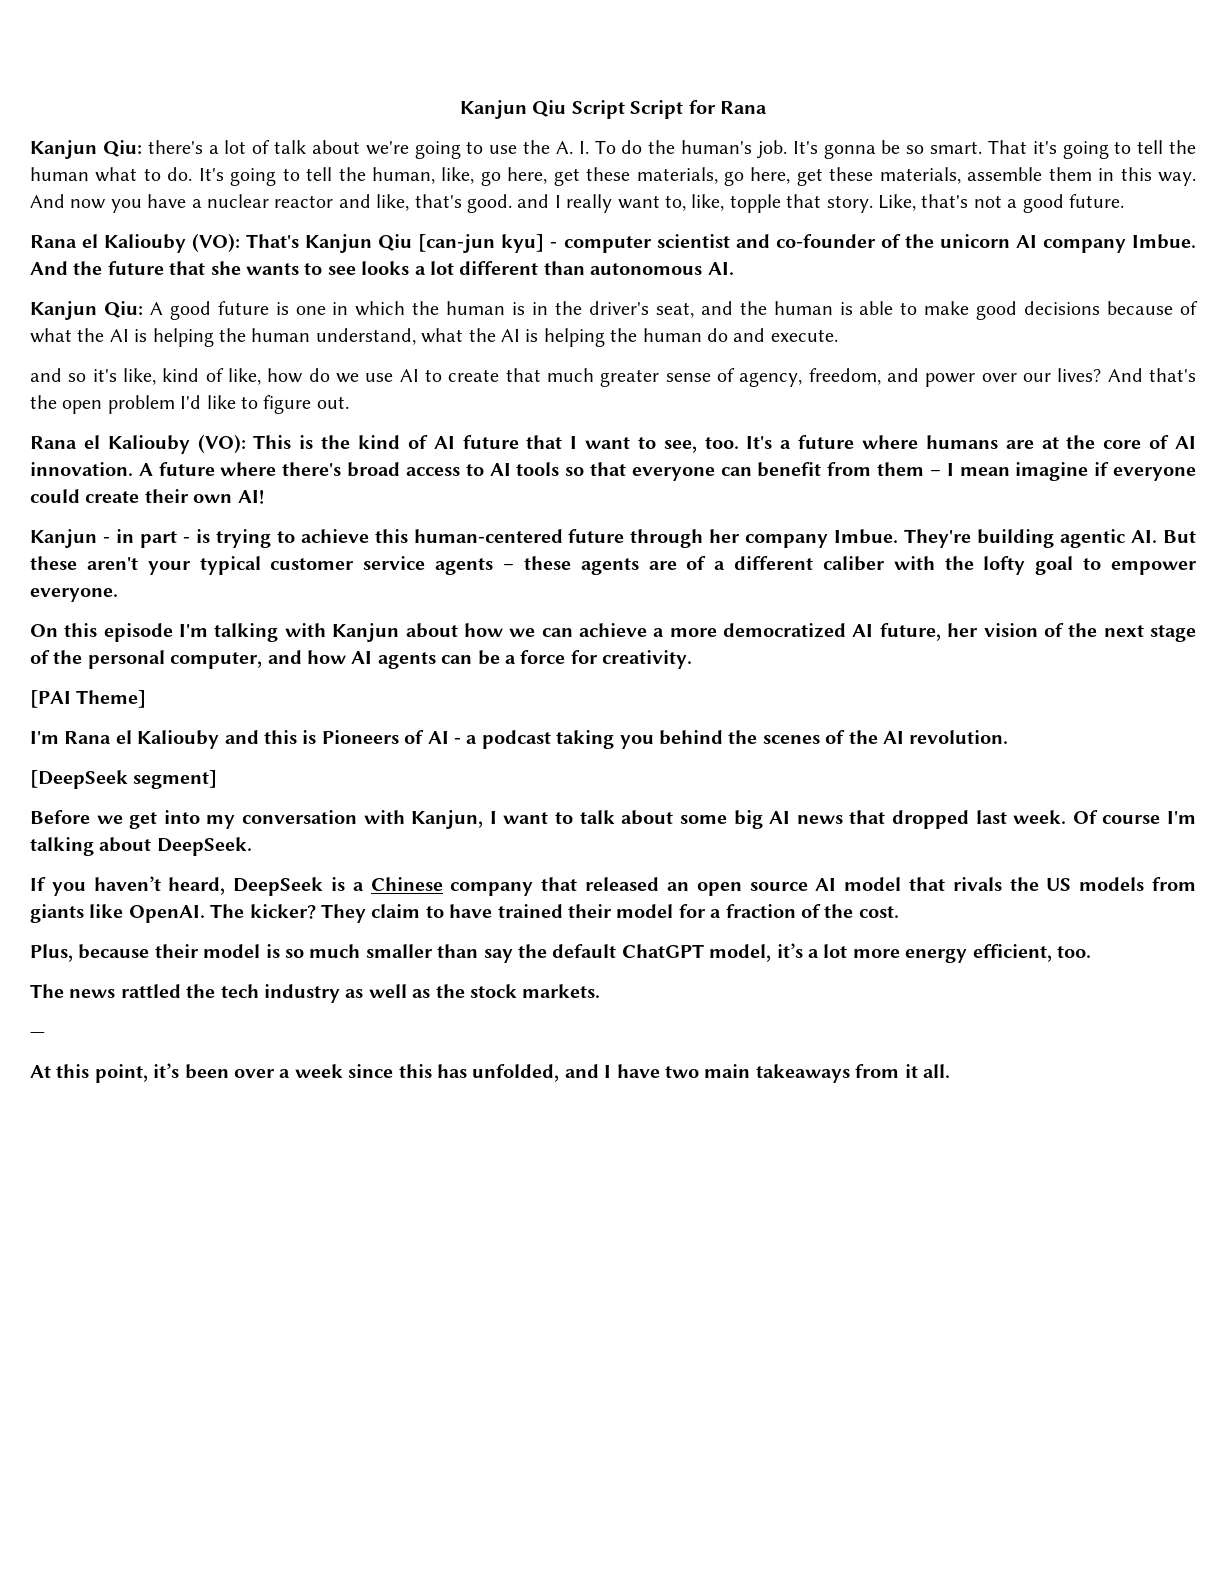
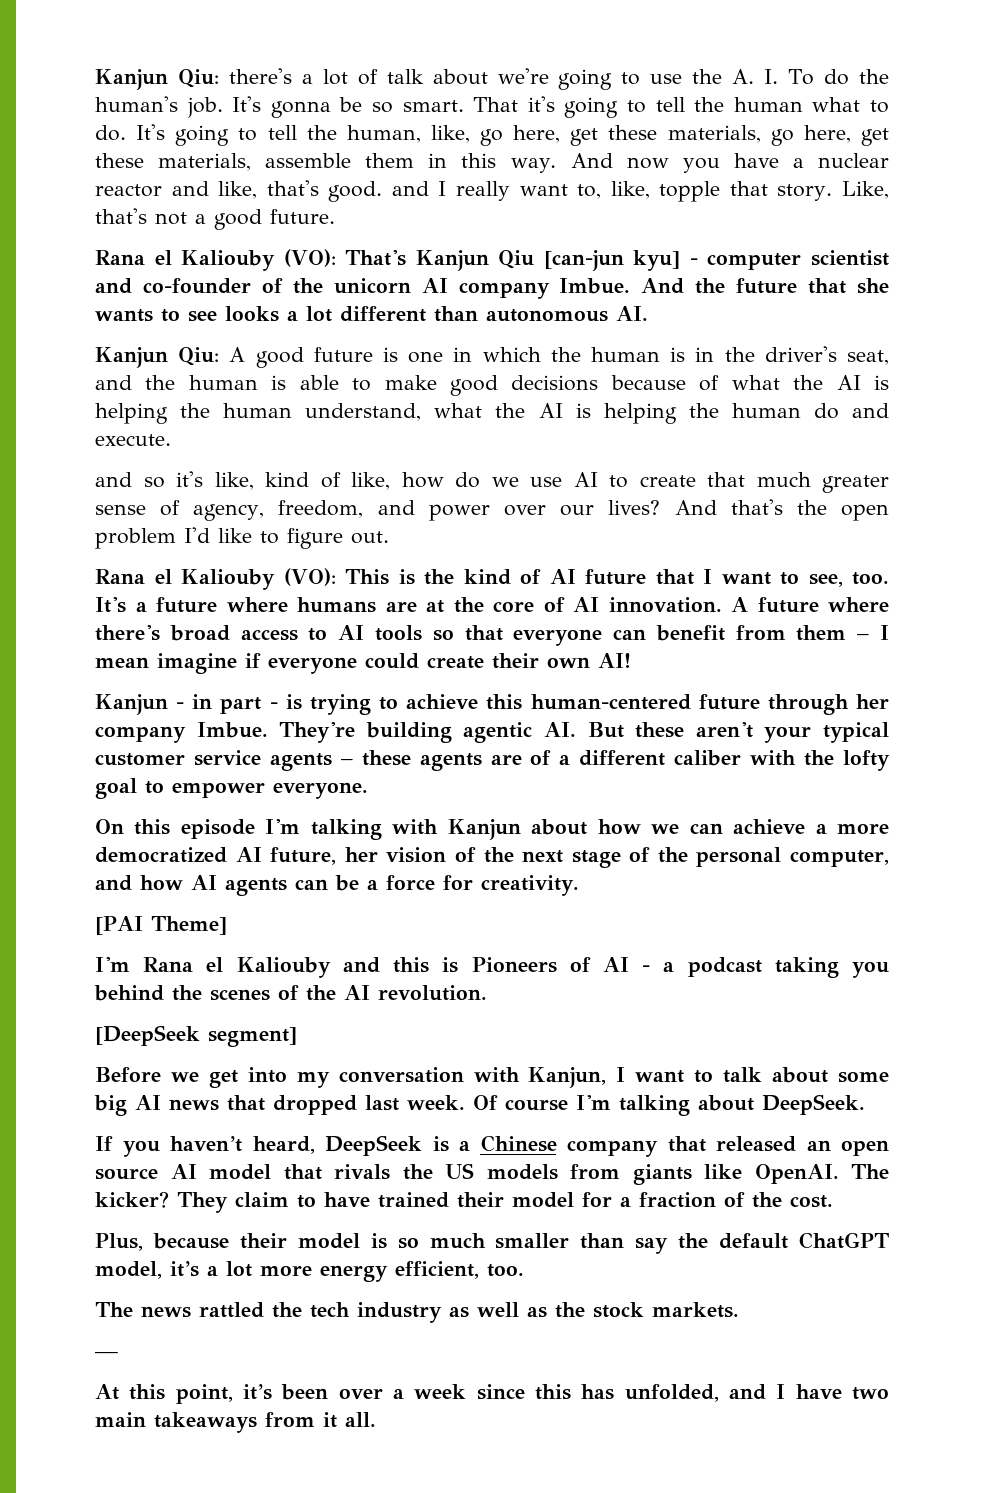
[460,100,767,119] [30,140,97,159] Kanjun Qiu Script Script for Rana // Kanjun -> [95,69,168,90] Kanjun

